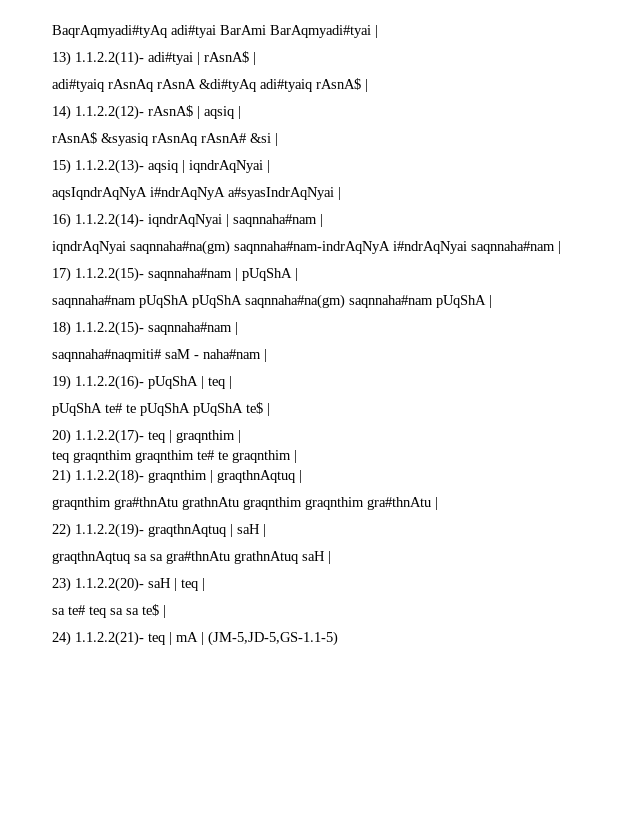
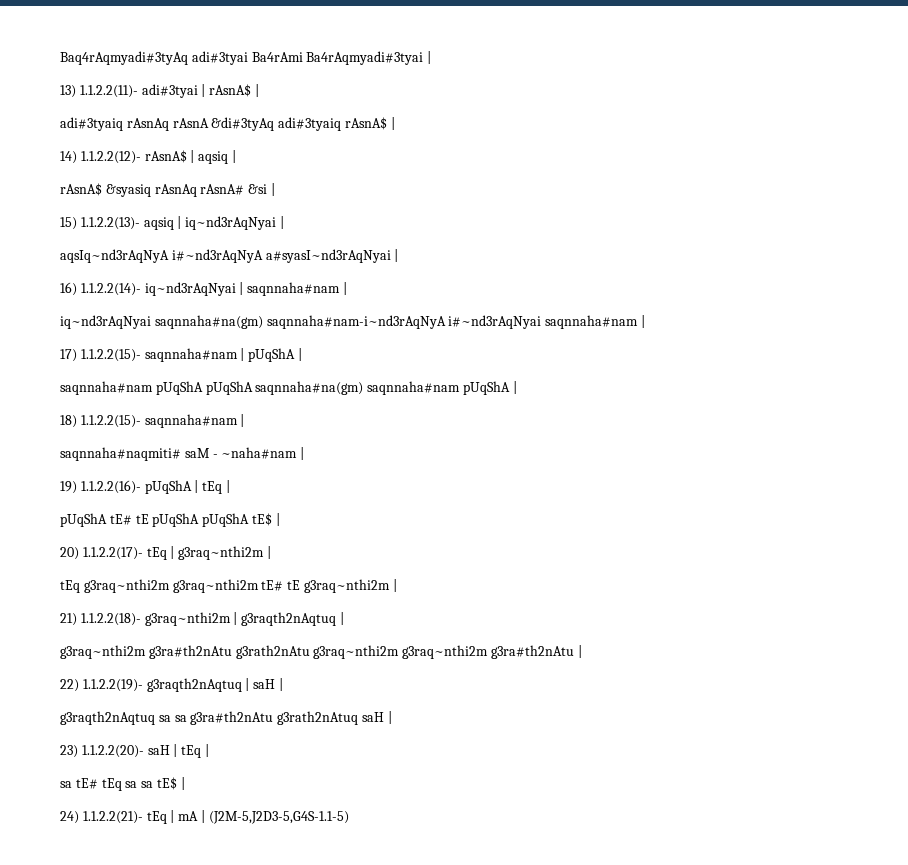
[52,25,371,38] BaqrAqmyadi#tyAq adi#tyai BarAmi BarAqmyadi#tyai -> [60,51,424,65] Baq4rAqmyadi#3tyAq adi#3tyai Ba4rAmi Ba4rAqmyadi#3tyai
[148,52,193,65] adi#tyai -> [141,84,198,98] adi#3tyai
[52,79,104,92] adi#tyaiq -> [60,117,123,131] adi#3tyaiq
[199,79,312,92] &di#tyAq adi#tyaiq -> [211,117,342,131] &di#3tyAq adi#3tyaiq
[189,160,270,173] [52,187,334,200] iqndrAqNyai | // aqsIqndrAqNyA i#ndrAqNyA a#syasIndrAqNyai -> [185,216,284,230] [60,249,391,263] iq~nd3rAqNyai | // aqsIq~nd3rAqNyA i#~nd3rAqNyA a#syasI~nd3rAqNyai
[148,214,222,227] iqndrAqNyai -> [144,282,236,296] iq~nd3rAqNyai
[52,240,467,255] iqndrAqNyai saqnnaha#na(gm) saqnnaha#nam-indrAqNyA i#ndrAqNyai -> [60,315,542,329] iq~nd3rAqNyai saqnnaha#na(gm) saqnnaha#nam-i~nd3rAqNyA i#~nd3rAqNyai
[203,349,261,359] naha#nam -> [221,447,298,459] ~naha#nam
[208,377,225,389] teq -> [202,481,223,494] tEq
[105,402,263,416] te# te pUqShA pUqShA te$ -> [109,513,272,527] tE# tE pUqShA pUqShA tE$
[148,430,241,443] [52,450,297,463] [52,469,302,484] [52,497,431,510] teq | graqnthim | // teq graqnthim graqnthim te# te graqnthim | // 21) 1.1.2.2(18)- graqnthim | graqthnAqtuq | // graqnthim gra#thnAtu grathnAtu graqnthim graqnthim gra#thnAtu -> [146,546,271,560] [60,579,397,593] [60,612,344,626] [60,645,574,659] tEq | g3raq~nthi2m | // tEq g3raq~nthi2m g3raq~nthi2m tE# tE g3raq~nthi2m | // 21) 1.1.2.2(18)- g3raq~nthi2m | g3raqth2nAqtuq | // g3raq~nthi2m g3ra#th2nAtu g3rath2nAtu g3raq~nthi2m g3raq~nthi2m g3ra#th2nAtu
[148,524,226,537] graqthnAqtuq -> [146,678,242,692] g3raqth2nAqtuq
[52,551,298,564] graqthnAqtuq sa sa gra#thnAtu grathnAtuq -> [60,711,359,725] g3raqth2nAqtuq sa sa g3ra#th2nAtu g3rath2nAtuq
[181,579,198,591] teq -> [181,745,202,758] tEq
[68,604,159,618] te# teq sa sa te$ -> [75,777,177,791] tE# tEq sa sa tE$
[148,633,165,645] teq -> [146,811,167,824] tEq
[208,631,338,646] (JM-5,JD-5,GS-1.1-5) -> [208,811,349,824] (J2M-5,J2D3-5,G4S-1.1-5)

